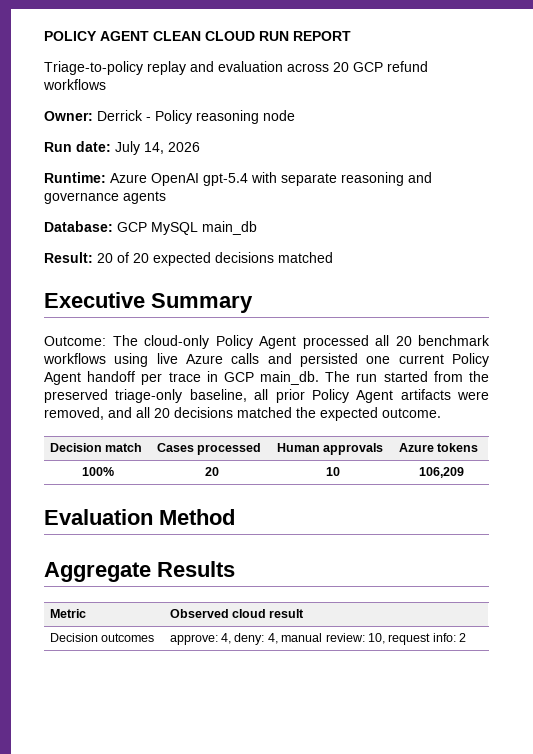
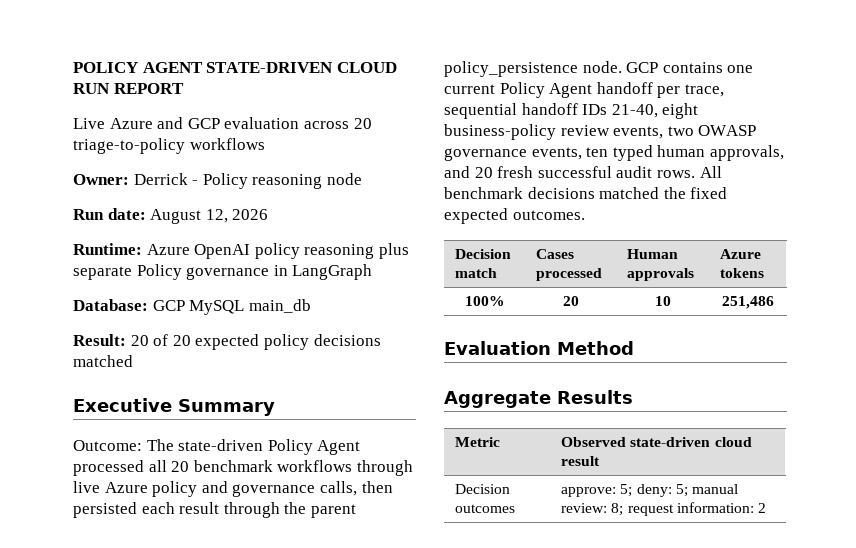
[153,31,201,41] CLEAN -> [206,62,334,73] STATE-DRIVEN
[44,61,214,75] Triage-to-policy replay and -> [73,117,220,129] Live Azure and GCP
[353,61,428,72] GCP refund -> [73,138,185,154] triage-to-policy
[115,141,164,155] July 14, -> [150,209,228,224] August 12,
[203,172,432,186] [44,191,166,204] gpt-5.4 with separate reasoning and governance agents -> [254,243,409,259] [73,264,373,280] policy reasoning plus separate Policy governance in LangGraph
(211, 259) none -> [263,334,309,350] policy
[144,335,209,349] cloud-only -> [178,439,264,451] state-driven
[114,353,149,367] using -> [356,460,413,476] through
[231,353,358,367] calls and persisted -> [152,481,393,497] [73,502,356,518] [444,61,723,77] policy and governance calls, then persisted each result through the parent policy_persistence node. GCP contains
[168,371,490,385] [44,389,489,403] [44,407,441,421] trace in GCP main_db. The run started from the preserved triage-only baseline, all prior Policy Agent artifacts were removed, and all 20 decisions matched the expected outcome. -> [684,84,724,97] [444,103,699,119] [444,124,757,140] [444,145,784,161] [444,166,722,178] [444,187,728,199] [444,208,585,224] trace, sequential handoff IDs 21-40, eight business-policy review events, two OWASP governance events, ten typed human approvals, and 20 fresh successful audit rows. All benchmark decisions matched the fixed expected outcomes.
[418,467,464,478] 106,209 -> [722,296,774,309] 251,486
(229, 613) none -> [630,437,711,447] state-driven
[221,633,456,645] 4, deny: 4, manual review: 10, request info: -> [620,484,738,497] [561,502,754,516] 5; deny: 5; manual review: 8; request information:

